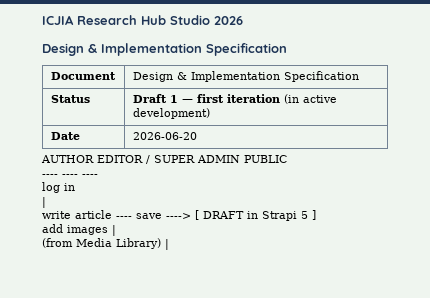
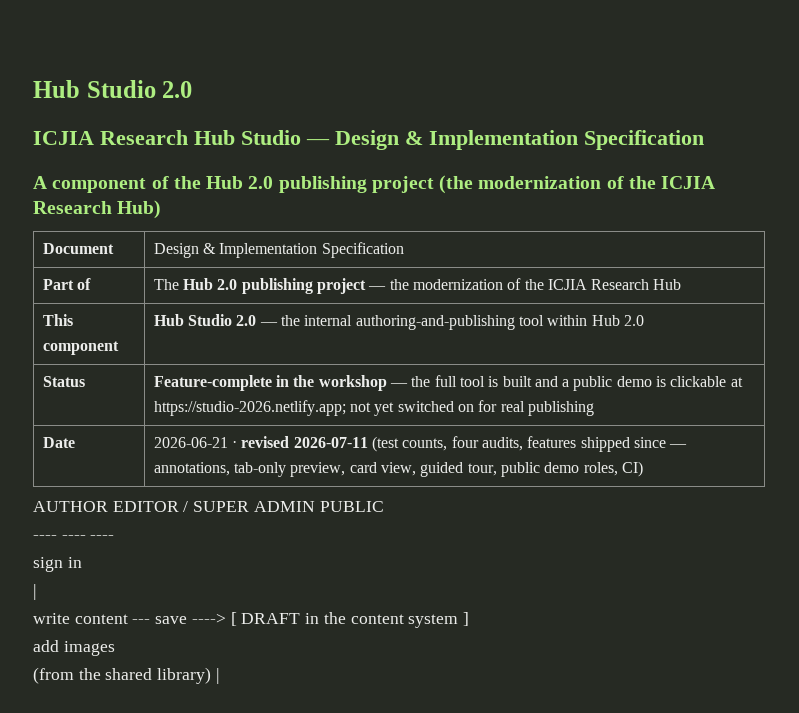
(42, 20) none -> [33,80,193,98] Hub Studio 2.0 //
[214,16,243,25] [42,43,287,56] 2026 // Design & Implementation Specification -> [306,130,704,150] [33,175,716,194] [33,200,162,219] — Design & Implementation Specification // A component of the Hub 2.0 publishing project (the modernization of the ICJIA Research Hub)
[50,95,90,103] [132,94,337,104] [132,108,210,119] [50,132,80,140] [132,132,197,140] Status | Draft 1 — first iteration (in active development) // Date | 2026-06-20 -> [42,278,91,290] [153,278,682,294] [42,314,73,326] [42,341,119,355] [153,314,644,330] [42,376,85,387] [153,375,743,391] [153,400,594,416] [42,437,75,448] [153,436,688,452] [153,461,643,477] Part of | The Hub 2.0 publishing project — the modernization of the ICJIA Research Hub // This component | Hub Studio 2.0 — the internal authoring-and-publishing tool within Hub 2.0 // Status | Feature-complete in the workshop — the full tool is built and a public demo is clickable at https://studio-2026.netlify.app; not yet switched on for real publishing // Date | 2026-06-21 · revised 2026-07-11 (test counts, four audits, features shipped since — annotations, tab-only preview, card view, guided tour, public demo roles, CI)
[42,182,60,193] log -> [33,557,63,572] sign
[75,210,132,219] article ---- -> [74,614,151,624] content ---
[262,211,308,221] Strapi 5 -> [323,612,459,628] the content system
[112,225,116,236] | -> (115, 648) none
[76,238,161,249] Media Library) -> [78,667,212,684] the shared library)

